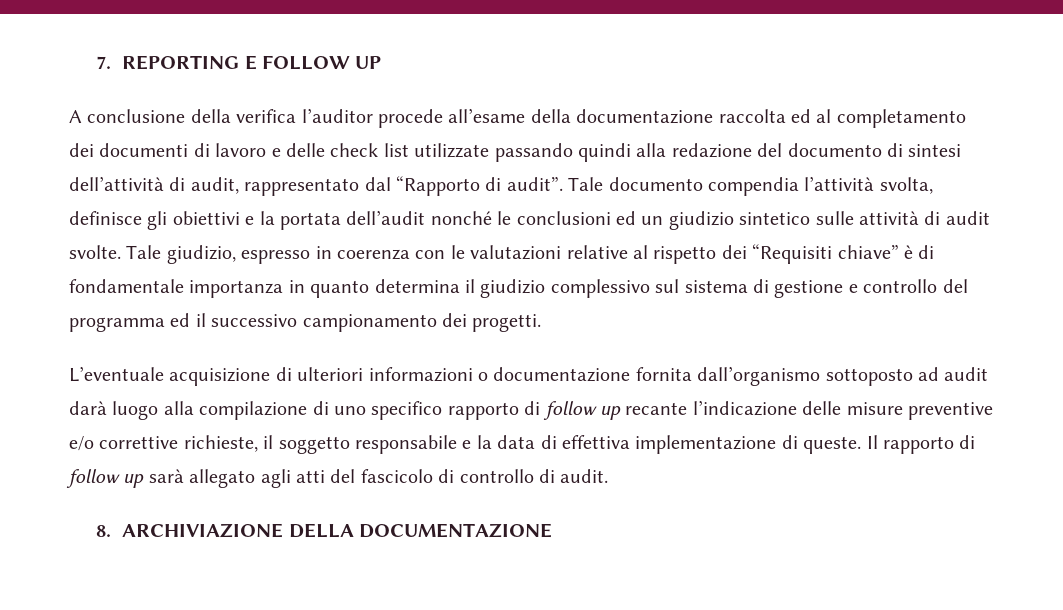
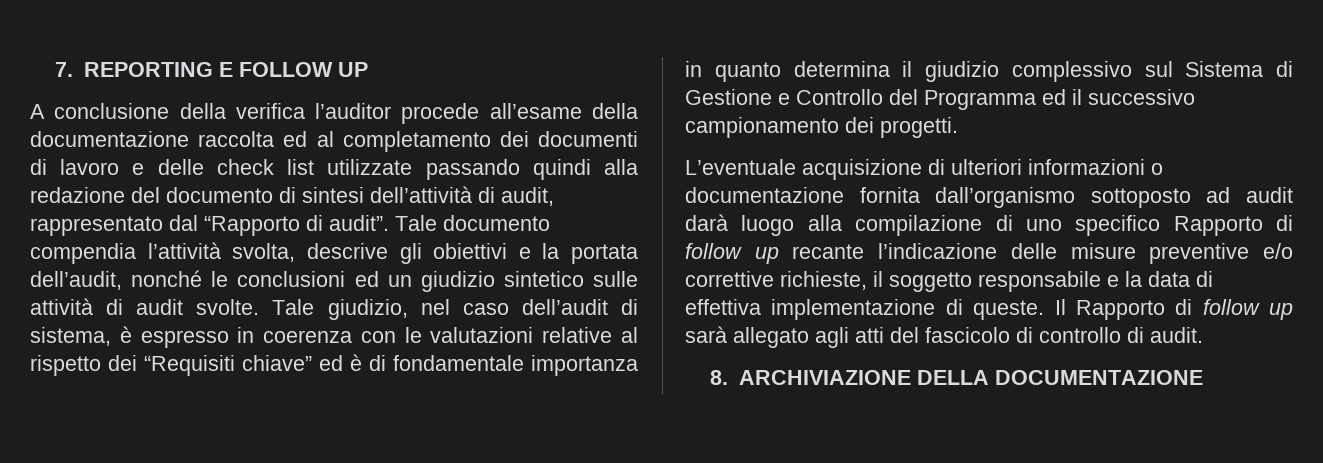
[69,211,142,225] definisce -> [306,243,388,259] descrive
[346,210,426,225] dell’audit -> [30,271,122,290] dell’audit,
(236, 254) none -> [420,299,638,315] [30,326,132,346] nel caso dell’audit di sistema, è
(899, 251) none -> [319,355,343,371] ed
[684,279,968,298] [69,317,165,332] sistema di gestione e controllo del programma -> [1185,61,1293,77] [685,89,1036,110] Sistema di Gestione e Controllo del Programma
[447,402,519,420] rapporto -> [1173,216,1263,236] Rapporto
[882,436,954,454] rapporto -> [1075,300,1165,320] Rapporto

